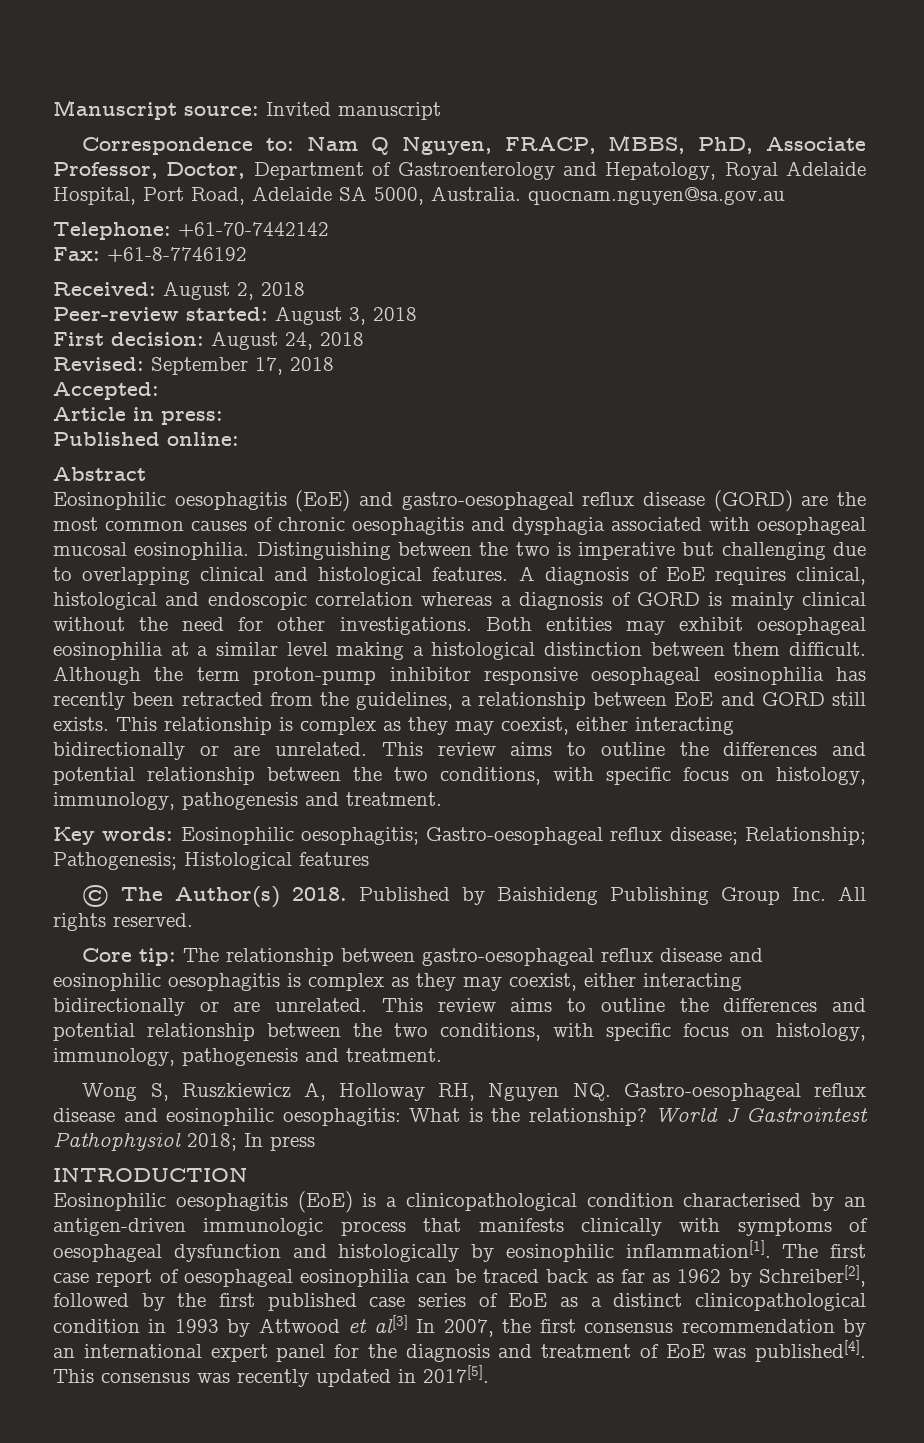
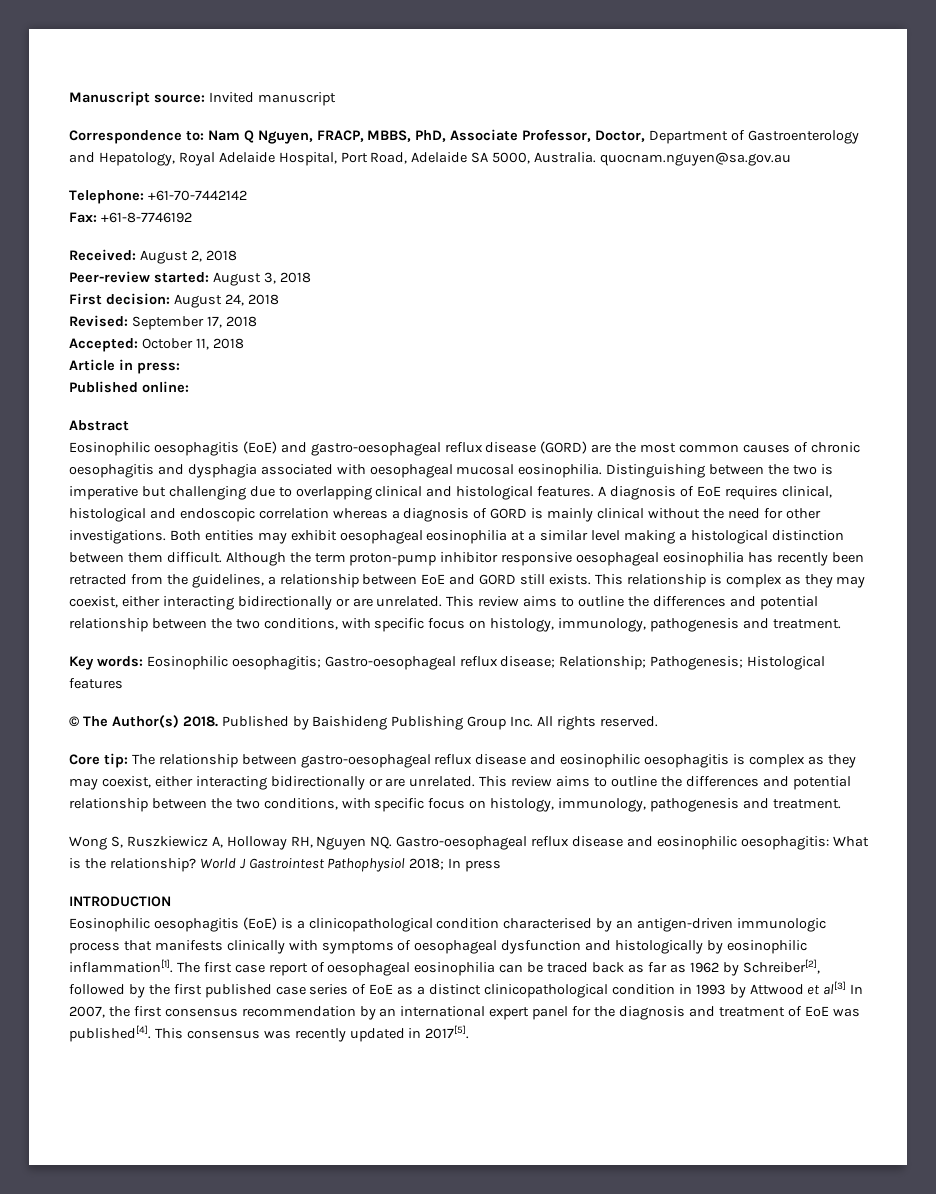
(159, 391) none -> [141,338,244,350] October 11, 2018

